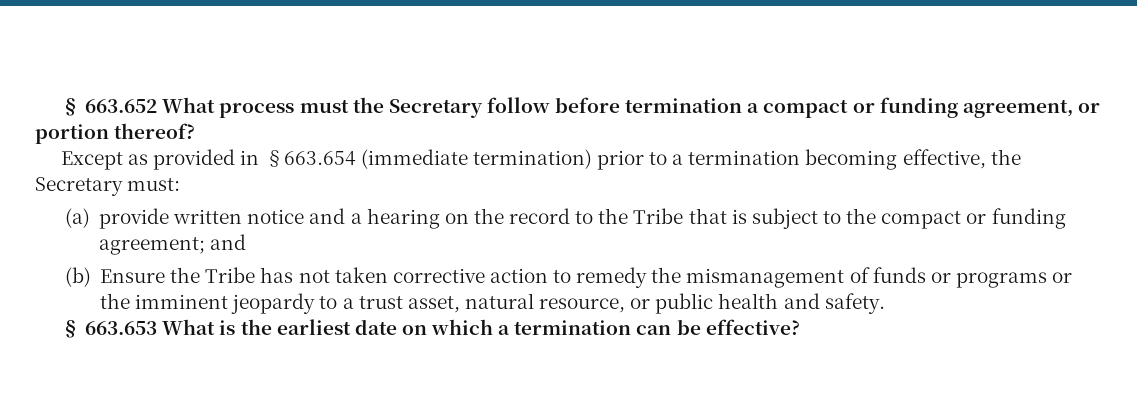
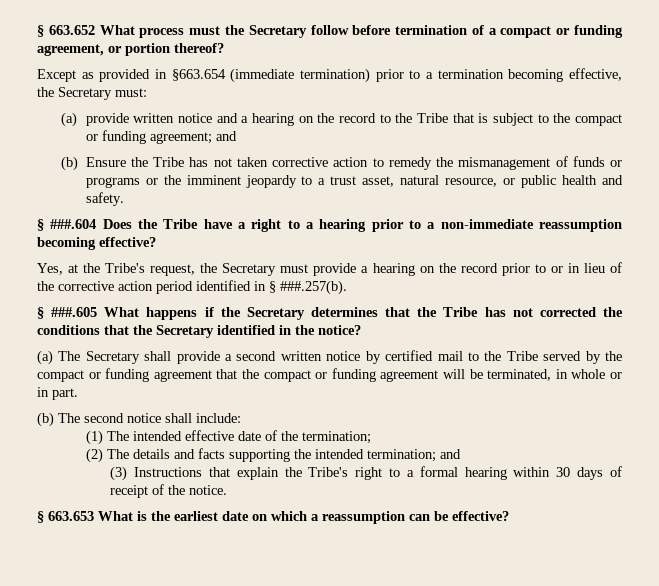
(743, 105) none -> [471,25,484,35] of
(885, 303) none -> [37,219,622,232] [37,237,156,250] [37,262,622,276] [37,280,347,295] [37,307,624,320] [37,325,361,338] [37,350,623,365] [37,368,623,382] [37,387,78,400] [37,412,241,427] [85,430,371,445] [85,448,461,463] [110,466,622,481] [110,484,228,498] // § ###.604 Does the Tribe have a right to a hearing prior to a non-immediate reassumption becoming effective? // Yes, at the Tribe's request, the Secretary must provide a hearing on the record prior to or in lieu of the corrective action period identified in § ###.257(b). // § ###.605 What happens if the Secretary determines that the Tribe has not corrected the conditions that the Secretary identified in the notice? // (a) The Secretary shall provide a second written notice by certified mail to the Tribe served by the compact or funding agreement that the compact or funding agreement will be terminated, in whole or in part. // (b) The second notice shall include: // (1) The intended effective date of the termination; // (2) The details and facts supporting the intended termination; and // (3) Instructions that explain the Tribe's right to a formal hearing within 30 days of receipt of the notice.
[514,320,632,335] termination -> [322,511,405,524] reassumption

